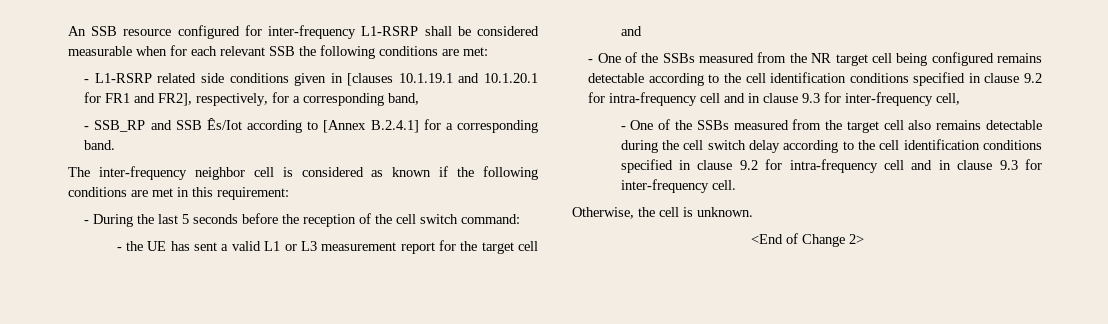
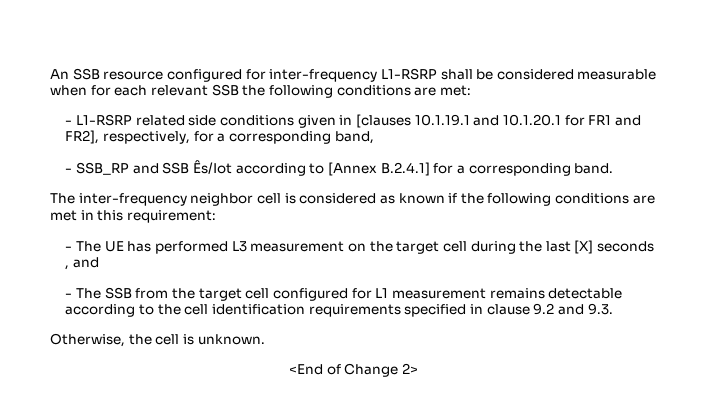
[93,213,521,227] [116,240,538,254] [620,26,642,36] [588,52,994,66] During the last 5 seconds before the reception of the cell switch command: // - the UE has sent a valid L1 or L3 measurement report for the target cell and // - One of the SSBs measured from the NR target cell being configured -> [76,240,655,254] [65,257,100,270] [65,287,486,301] The UE has performed L3 measurement on the target cell during the last [X] seconds , and // - The SSB from the target cell configured for L1 measurement
[849,72,1042,86] [588,92,961,106] [620,119,1042,133] [620,139,1042,153] [620,159,1042,173] [620,179,736,193] conditions specified in clause 9.2 for intra-frequency cell and in clause 9.3 for inter-frequency cell, // - One of the SSBs measured from the target cell also remains detectable during the cell switch delay according to the cell identification conditions specified in clause 9.2 for intra-frequency cell and in clause 9.3 for inter-frequency cell. -> [308,303,613,317] requirements specified in clause 9.2 and 9.3.

